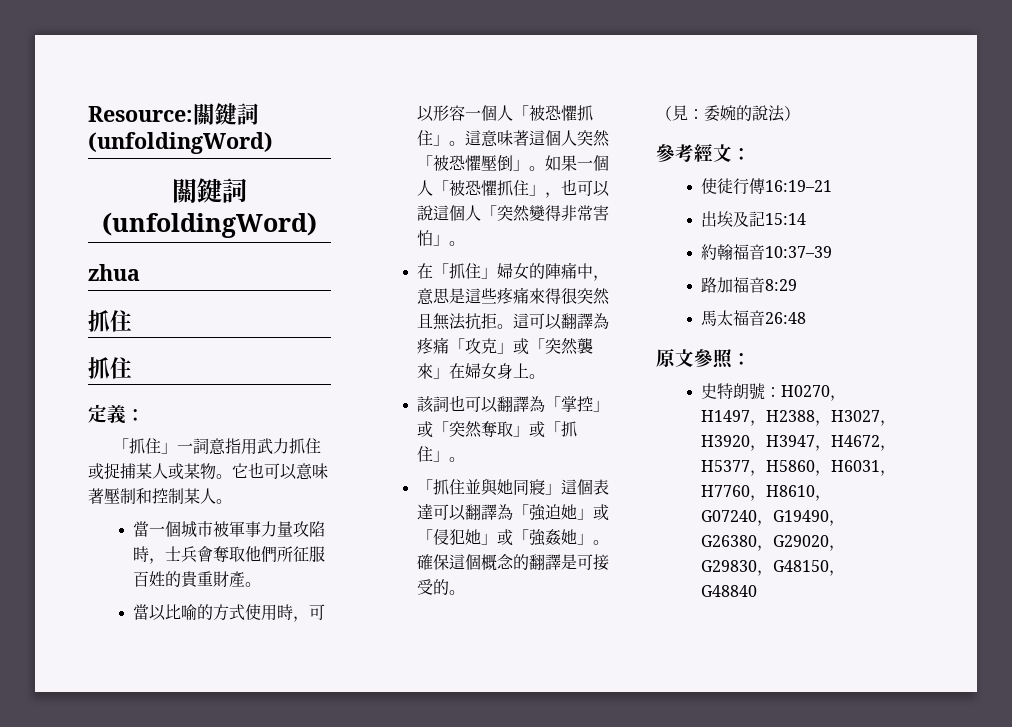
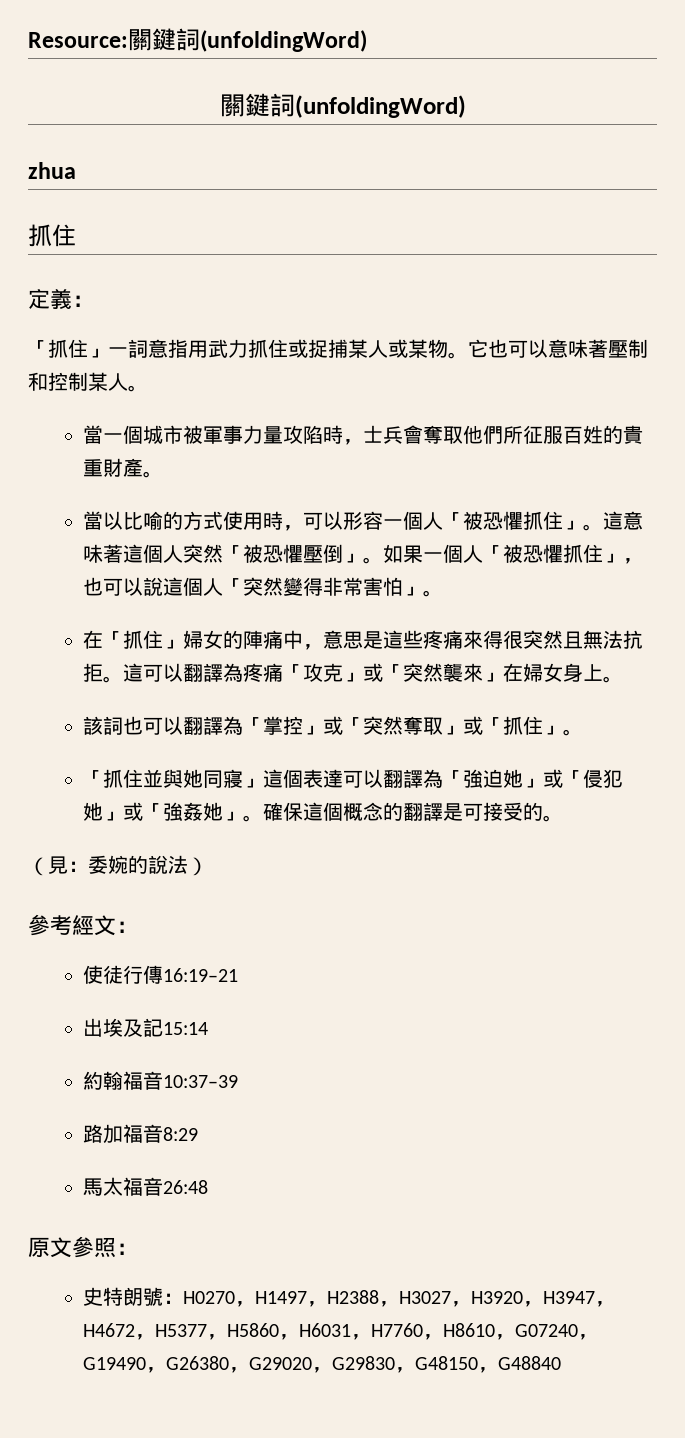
[88,357,132,379] // 抓住 -> (76, 235) none

